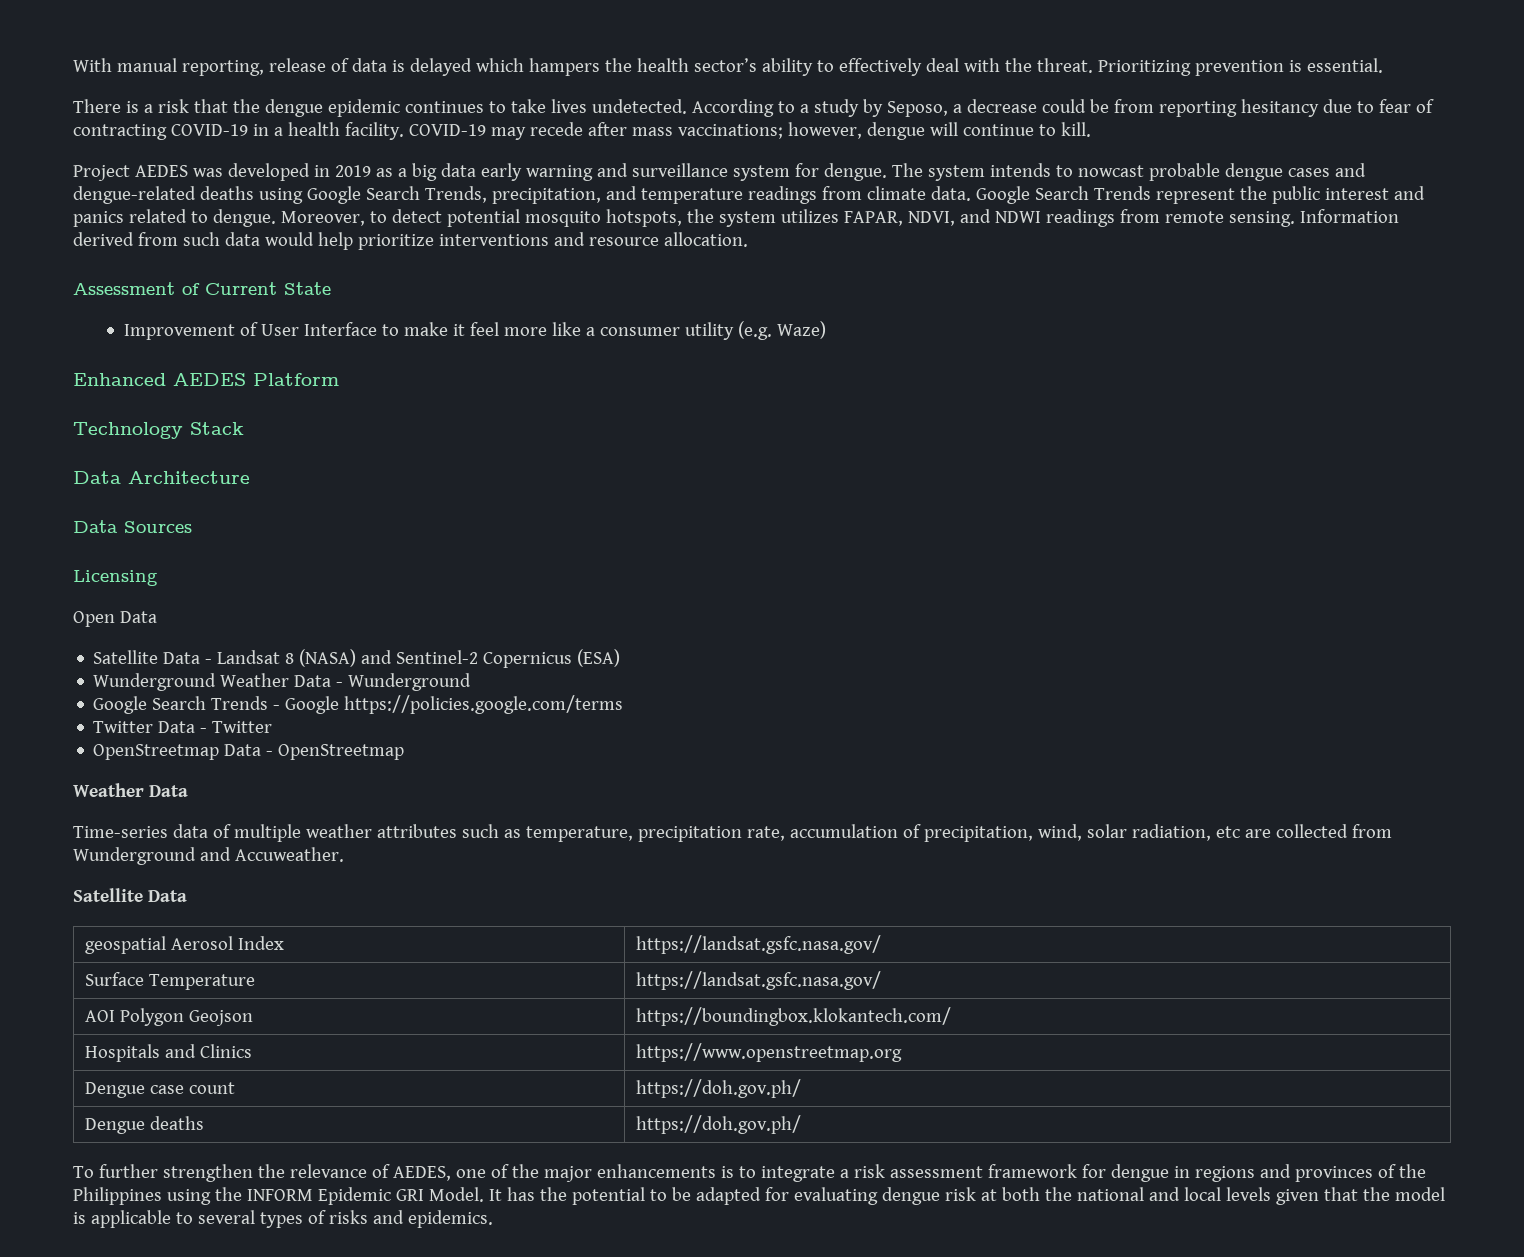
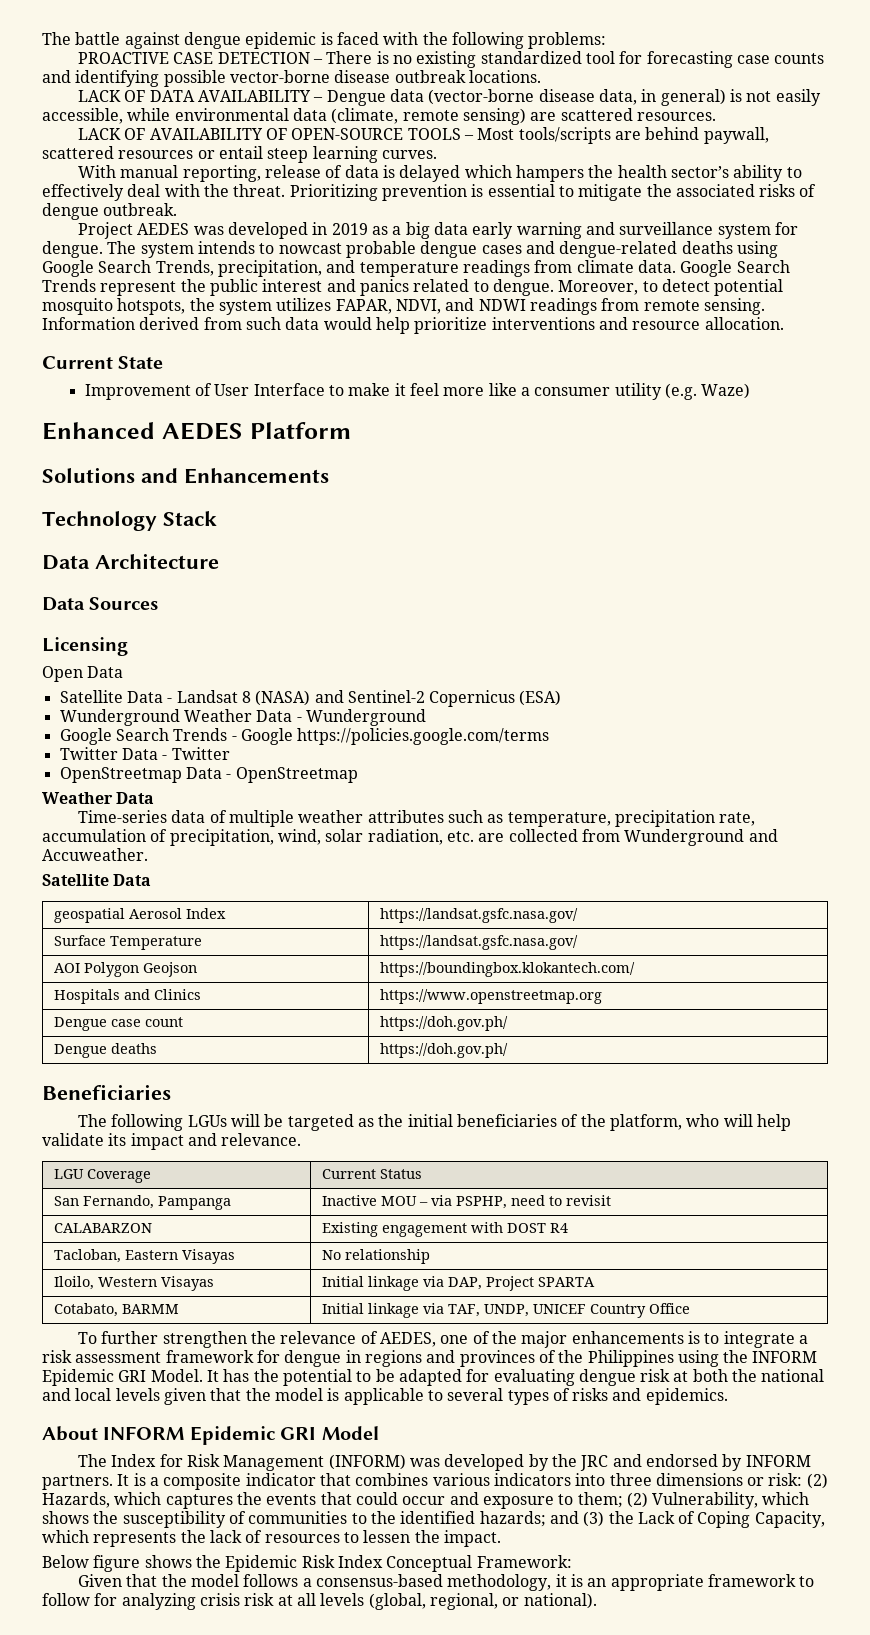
(73, 65) none -> [42,32,607,49] [78,51,825,68] [42,70,541,87] [78,89,821,106] [42,108,716,125] [78,127,769,144] [42,146,437,163] The battle against dengue epidemic is faced with the following problems: // PROACTIVE CASE DETECTION – There is no existing standardized tool for forecasting case counts and identifying possible vector-borne disease outbreak locations. // LACK OF DATA AVAILABILITY – Dengue data (vector-borne disease data, in general) is not easily accessible, while environmental data (climate, remote sensing) are scattered resources. // LACK OF AVAILABILITY OF OPEN-SOURCE TOOLS – Most tools/scripts are behind paywall, scattered resources or entail steep learning curves. //
[1306,58,1383,73] [73,99,1434,117] [73,122,1091,140] essential. // There is a risk that the dengue epidemic continues to take lives undetected. According to a study by Seposo, a decrease could be from reporting hesitancy due to fear of contracting COVID-19 in a health facility. COVID-19 may recede after mass vaccinations; however, dengue will continue to kill. -> [487,184,817,201] [42,203,178,220] essential to mitigate the associated risks of dengue outbreak.
[73,282,200,295] Assessment of -> (784, 323) none
(339, 379) none -> [42,467,329,484] // Solutions and Enhancements
[1215,826,1240,838] etc -> [446,831,474,842] etc.
(802, 1124) none -> [42,1084,171,1100] [78,1114,791,1131] [42,1133,302,1150] [54,1169,152,1183] [322,1169,423,1179] [54,1195,232,1210] [322,1195,612,1209] [54,1223,153,1233] [322,1222,569,1237] [54,1249,236,1264] [322,1249,431,1264] [54,1276,215,1291] [322,1276,596,1291] [54,1303,180,1317] [322,1303,691,1318] // Beneficiaries // The following LGUs will be targeted as the initial beneficiaries of the platform, who will help validate its impact and relevance. // LGU Coverage | Current Status // San Fernando, Pampanga | Inactive MOU – via PSPHP, need to revisit // CALABARZON | Existing engagement with DOST R4 // Tacloban, Eastern Visayas | No relationship // Iloilo, Western Visayas | Initial linkage via DAP, Project SPARTA // Cotabato, BARMM | Initial linkage via TAF, UNDP, UNICEF Country Office
(493, 1219) none -> [42,1426,379,1445] [78,1454,811,1471] [42,1473,828,1490] [42,1492,810,1509] [42,1511,825,1528] [42,1530,501,1547] [42,1555,572,1572] [78,1574,815,1591] [42,1593,597,1610] // About INFORM Epidemic GRI Model // The Index for Risk Management (INFORM) was developed by the JRC and endorsed by INFORM partners. It is a composite indicator that combines various indicators into three dimensions or risk: (2) Hazards, which captures the events that could occur and exposure to them; (2) Vulnerability, which shows the susceptibility of communities to the identified hazards; and (3) the Lack of Coping Capacity, which represents the lack of resources to lessen the impact. // Below figure shows the Epidemic Risk Index Conceptual Framework: // Given that the model follows a consensus-based methodology, it is an appropriate framework to follow for analyzing crisis risk at all levels (global, regional, or national).

